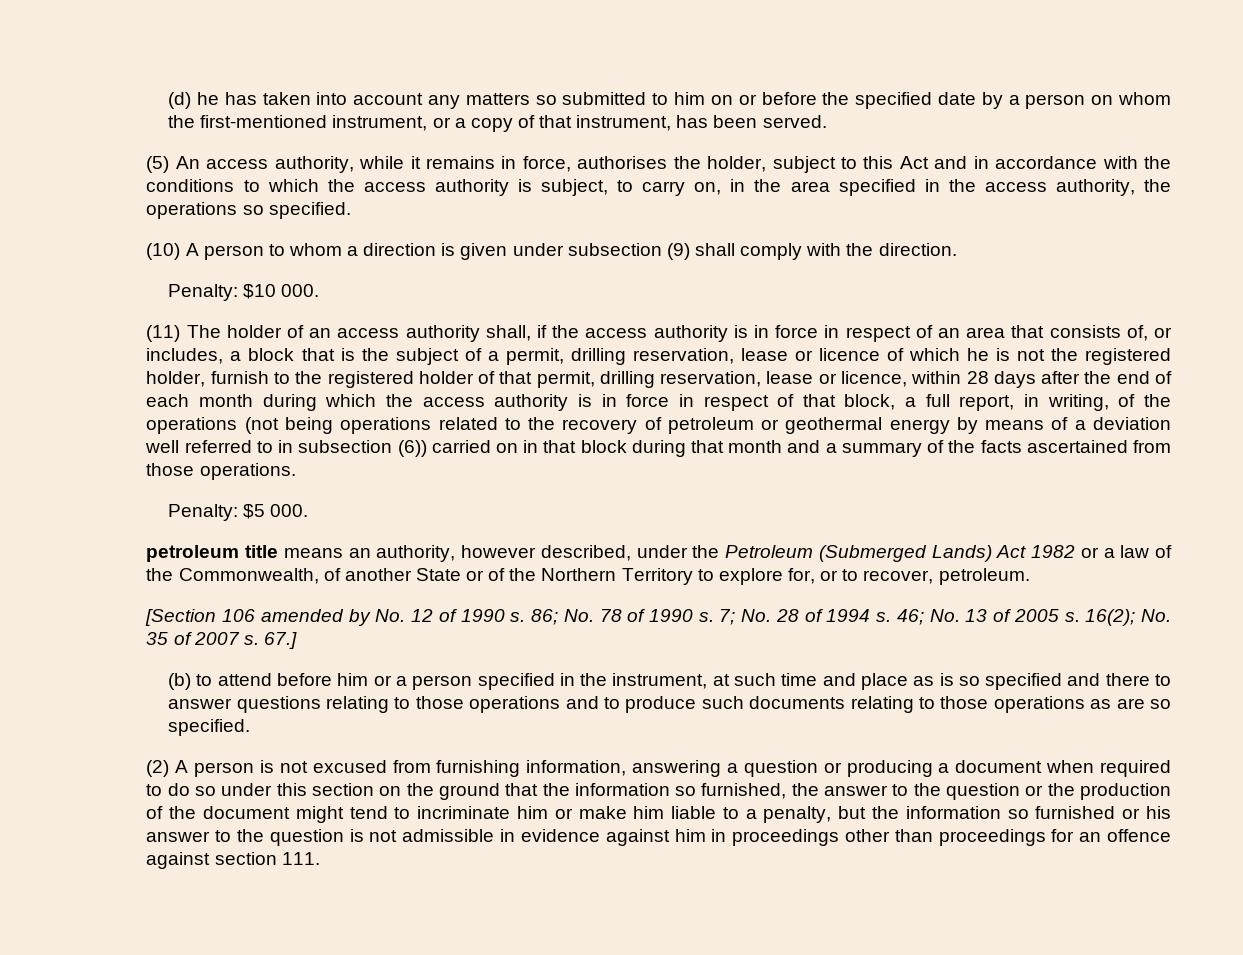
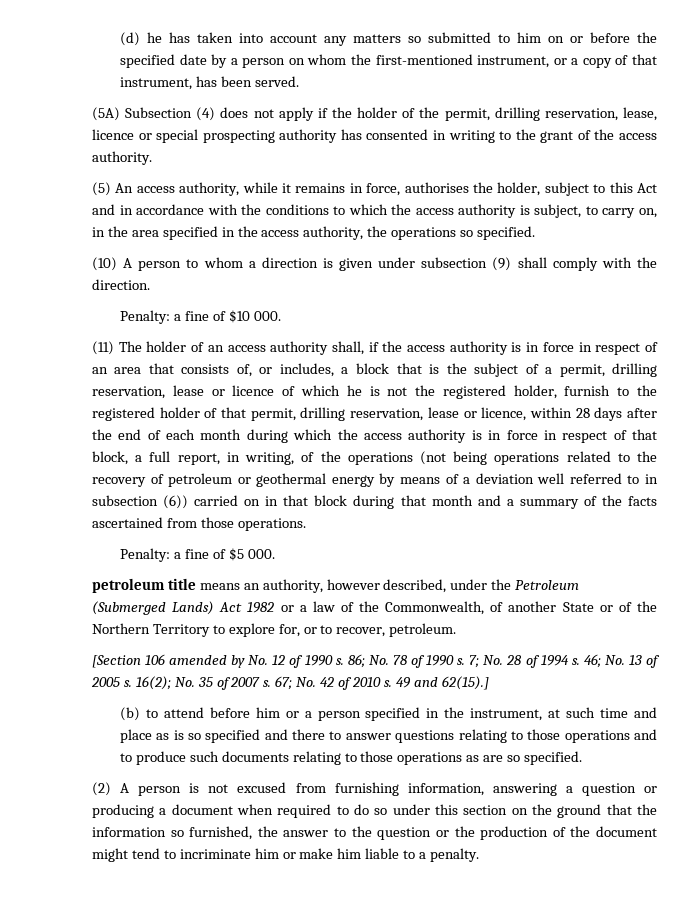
(827, 121) none -> [91,107,658,121] [91,129,658,143] [91,151,152,165] // (5A) Subsection (4) does not apply if the holder of the permit, drilling reservation, lease, licence or special prospecting authority has consented in writing to the grant of the access authority.
(239, 292) none -> [173,311,226,321] a fine of
(239, 512) none -> [173,549,226,559] a fine of
[263,632,297,649] 67.] -> [275,676,489,690] 67; No. 42 of 2010 s. 49 and 62(15).]
[763,806,1172,823] [146,829,1171,846] [146,852,320,869] penalty, but the information so furnished or his answer to the question is not admissible in evidence against him in proceedings other than proceedings for an offence against section 111. -> [430,848,480,862] penalty.

